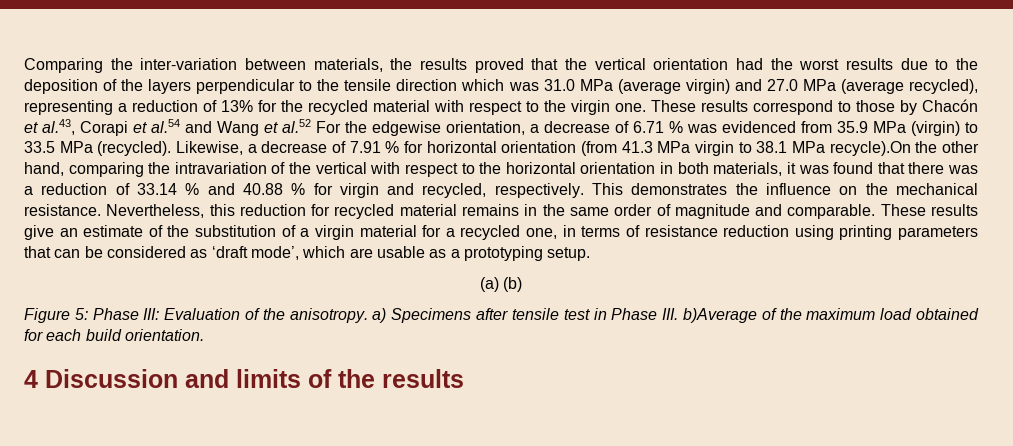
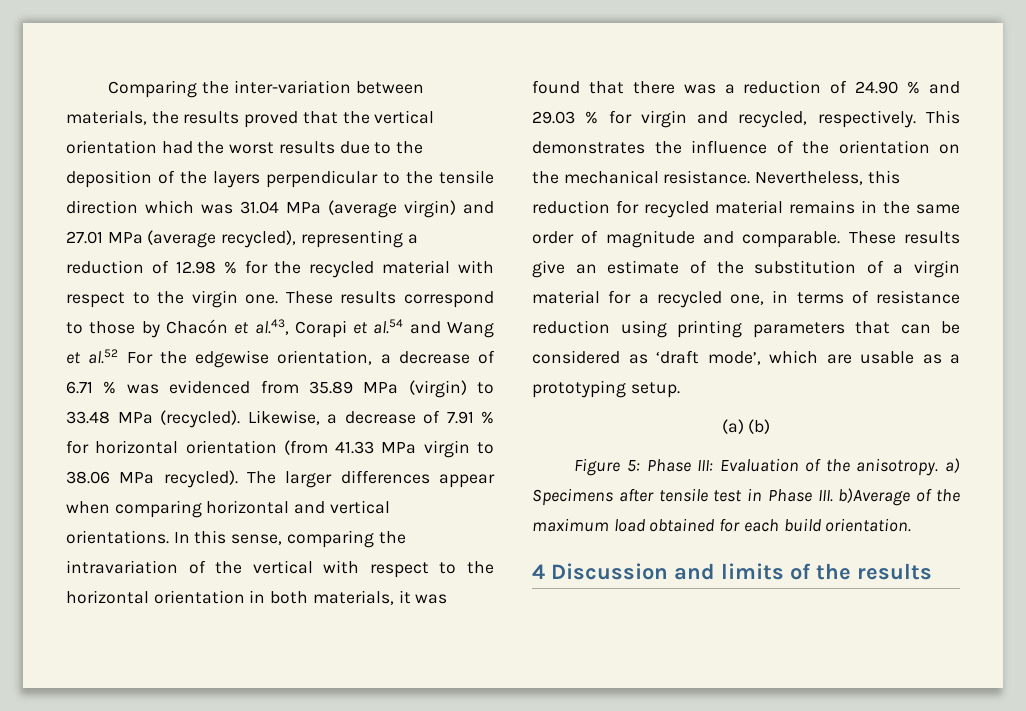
[543,79,575,91] 31.0 -> [240,201,279,214] 31.04
[766,79,798,91] 27.0 -> [66,231,103,244] 27.01
[221,100,253,112] 13% -> [175,261,237,274] 12.98 %
[837,121,868,133] 35.9 -> [308,381,353,394] 35.89
[24,141,55,153] 33.5 -> [66,411,110,424] 33.48
[621,141,653,153] 41.3 -> [335,441,375,454] 41.33
[756,141,979,156] [24,162,64,176] 38.1 MPa recycle).On the other hand, -> [66,470,495,488] [66,500,390,518] [66,530,283,545] 38.06 MPa recycled). The larger differences appear when comparing horizontal and vertical orientations. In this sense,
[136,183,177,195] 33.14 -> [855,81,899,94] 24.90
[242,183,283,195] 40.88 -> [532,111,575,124] 29.03
(832, 189) none -> [776,140,930,154] of the orientation

